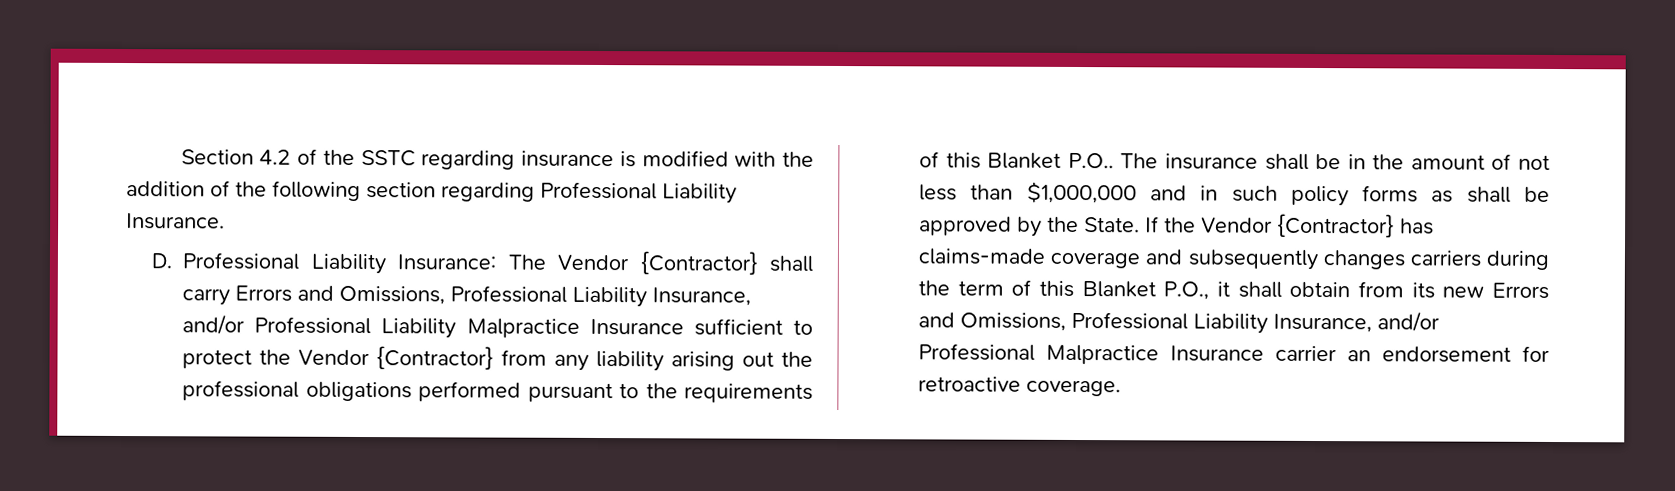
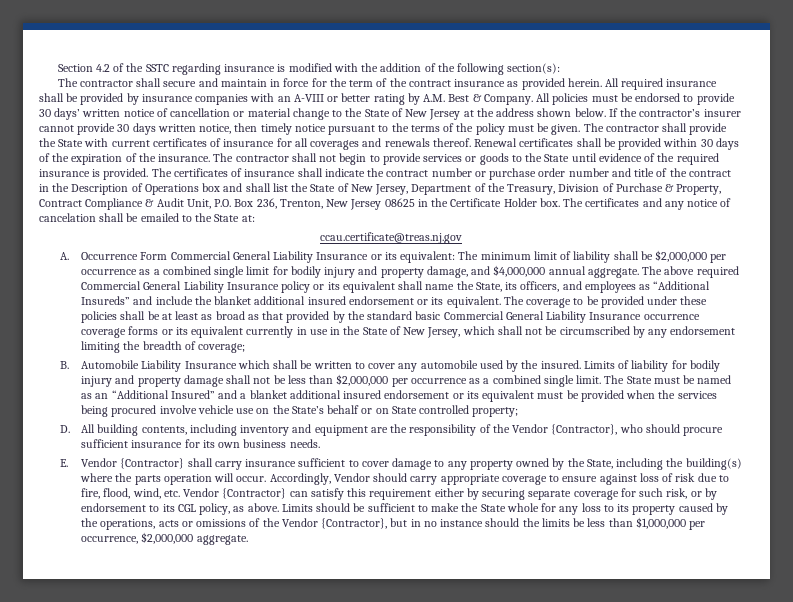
[366,181,737,204] [126,213,225,230] [151,251,813,275] [182,285,752,308] [182,314,813,339] [182,346,813,372] [182,380,813,403] [919,151,1550,170] [919,181,1550,207] [919,213,1435,238] [918,248,1549,271] [918,279,1549,300] [918,311,1441,334] [918,343,1550,365] [918,376,1122,397] section regarding Professional Liability Insurance. // D. Professional Liability Insurance: The Vendor {Contractor} shall carry Errors and Omissions, Professional Liability Insurance, and/or Professional Liability Malpractice Insurance sufficient to protect the Vendor {Contractor} from any liability arising out the professional obligations performed pursuant to the requirements of this Blanket P.O.. The insurance shall be in the amount of not less than $1,000,000 and in such policy forms as shall be approved by the State. If the Vendor {Contractor} has claims-made coverage and subsequently changes carriers during the term of this Blanket P.O., it shall obtain from its new Errors and Omissions, Professional Liability Insurance, and/or Professional Malpractice Insurance carrier an endorsement for retroactive coverage. -> [507,63,561,74] [57,78,718,90] [39,93,735,105] [39,108,741,120] [39,123,728,135] [39,138,739,150] [39,153,719,165] [39,168,731,180] [39,183,722,195] [39,198,732,210] [39,213,255,222] [320,232,462,244] [60,250,727,263] [81,265,739,278] [81,281,711,293] [81,296,708,308] [81,311,700,323] [81,326,736,338] [81,341,246,353] [60,360,720,372] [81,374,732,387] [81,390,717,402] [81,405,519,417] [60,424,724,436] [81,439,320,448] [60,458,742,470] [80,473,729,485] [81,488,717,500] [81,503,728,515] [81,517,706,530] [81,532,248,545] section(s): // The contractor shall secure and maintain in force for the term of the contract insurance as provided herein. All required insurance shall be provided by insurance companies with an A-VIII or better rating by A.M. Best & Company. All policies must be endorsed to provide 30 days’ written notice of cancellation or material change to the State of New Jersey at the address shown below. If the contractor’s insurer cannot provide 30 days written notice, then timely notice pursuant to the terms of the policy must be given. The contractor shall provide the State with current certificates of insurance for all coverages and renewals thereof. Renewal certificates shall be provided within 30 days of the expiration of the insurance. The contractor shall not begin to provide services or goods to the State until evidence of the required insurance is provided. The certificates of insurance shall indicate the contract number or purchase order number and title of the contract in the Description of Operations box and shall list the State of New Jersey, Department of the Treasury, Division of Purchase & Property, Contract Compliance & Audit Unit, P.O. Box 236, Trenton, New Jersey 08625 in the Certificate Holder box. The certificates and any notice of cancelation shall be emailed to the State at: // ccau.certificate@treas.nj.gov // A. Occurrence Form Commercial General Liability Insurance or its equivalent: The minimum limit of liability shall be $2,000,000 per occurrence as a combined single limit for bodily injury and property damage, and $4,000,000 annual aggregate. The above required Commercial General Liability Insurance policy or its equivalent shall name the State, its officers, and employees as “Additional Insureds” and include the blanket additional insured endorsement or its equivalent. The coverage to be provided under these policies shall be at least as broad as that provided by the standard basic Commercial General Liability Insurance occurrence coverage forms or its equivalent currently in use in the State of New Jersey, which shall not be circumscribed by any endorsement limiting the breadth of coverage; // B. Automobile Liability Insurance which shall be written to cover any automobile used by the insured. Limits of liability for bodily injury and property damage shall not be less than $2,000,000 per occurrence as a combined single limit. The State must be named as an “Additional Insured” and a blanket additional insured endorsement or its equivalent must be provided when the services being procured involve vehicle use on the State’s behalf or on State controlled property; // D. All building contents, including inventory and equipment are the responsibility of the Vendor {Contractor}, who should procure sufficient insurance for its own business needs. // E. Vendor {Contractor} shall carry insurance sufficient to cover damage to any property owned by the State, including the building(s) where the parts operation will occur. Accordingly, Vendor should carry appropriate coverage to ensure against loss of risk due to fire, flood, wind, etc. Vendor {Contractor} can satisfy this requirement either by securing separate coverage for such risk, or by endorsement to its CGL policy, as above. Limits should be sufficient to make the State whole for any loss to its property caused by the operations, acts or omissions of the Vendor {Contractor}, but in no instance should the limits be less than $1,000,000 per occurrence, $2,000,000 aggregate.

